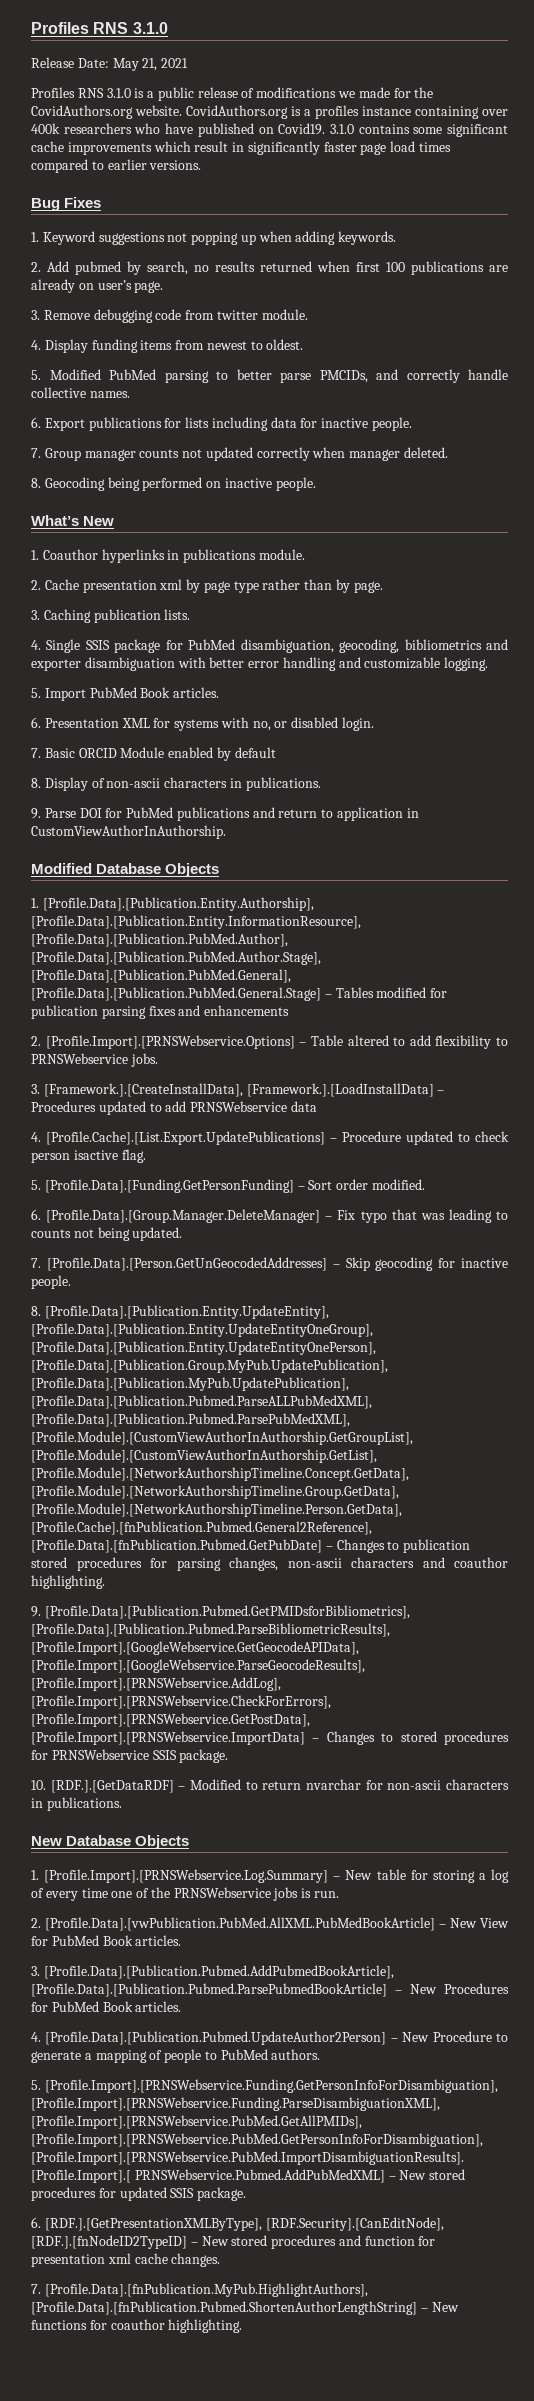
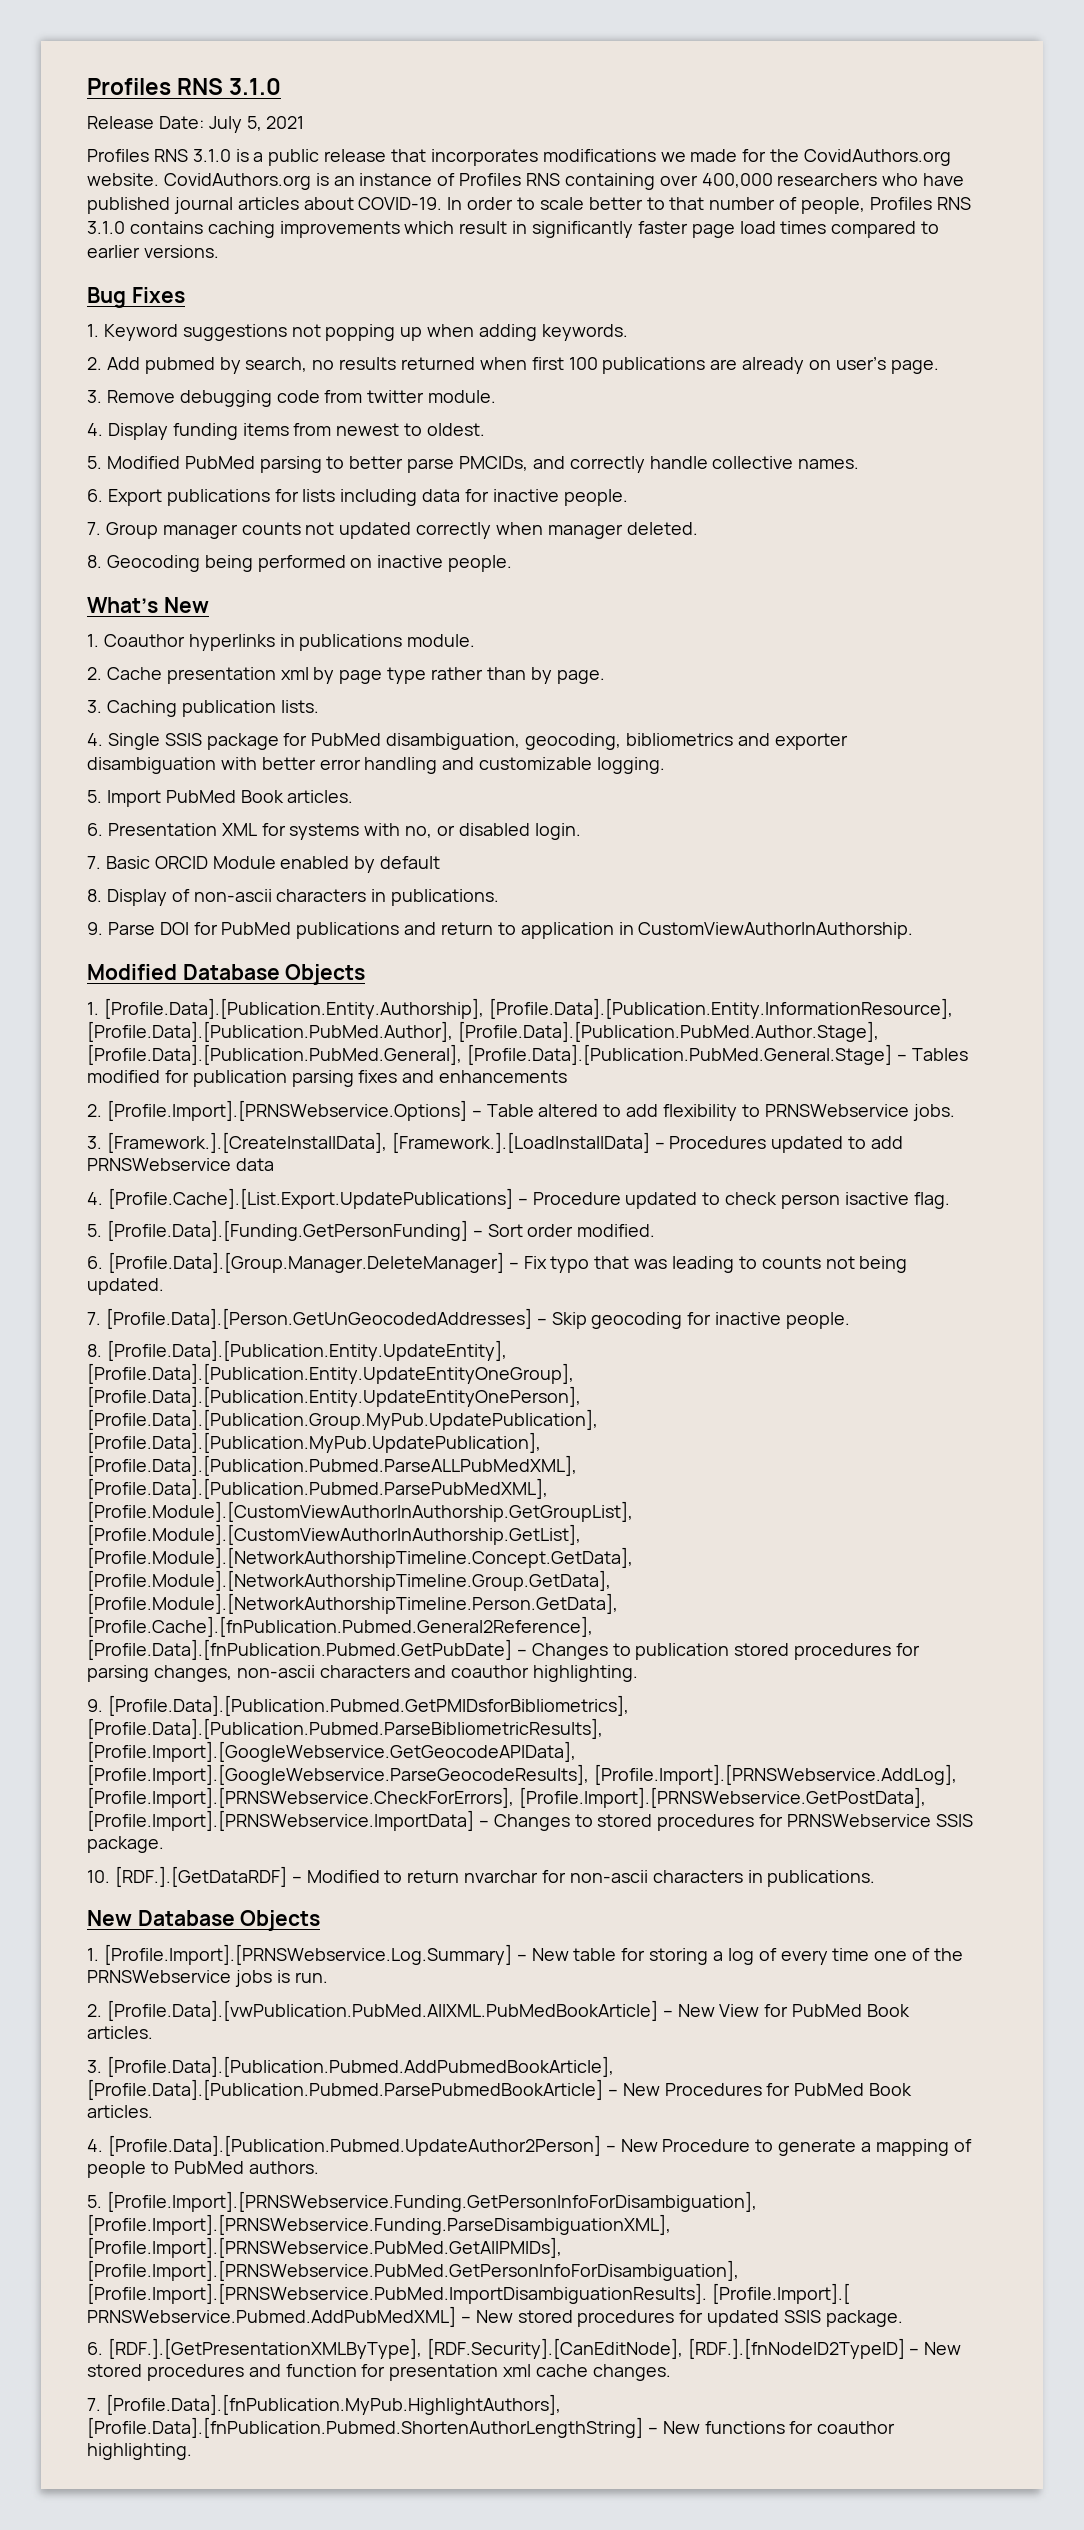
[112,58,158,71] May 21, -> [208,116,262,133] July 5,
[241,88,255,98] of -> [391,149,538,166] that incorporates
[304,105,411,119] a profiles instance -> [333,173,561,186] an instance of Profiles RNS
[31,123,60,134] 400k -> [701,173,773,188] 400,000
[258,123,508,137] [31,141,64,152] on Covid19. 3.1.0 contains some significant cache -> [173,197,971,214] [87,221,275,238] journal articles about COVID-19. In order to scale better to that number of people, Profiles RNS 3.1.0 contains caching

